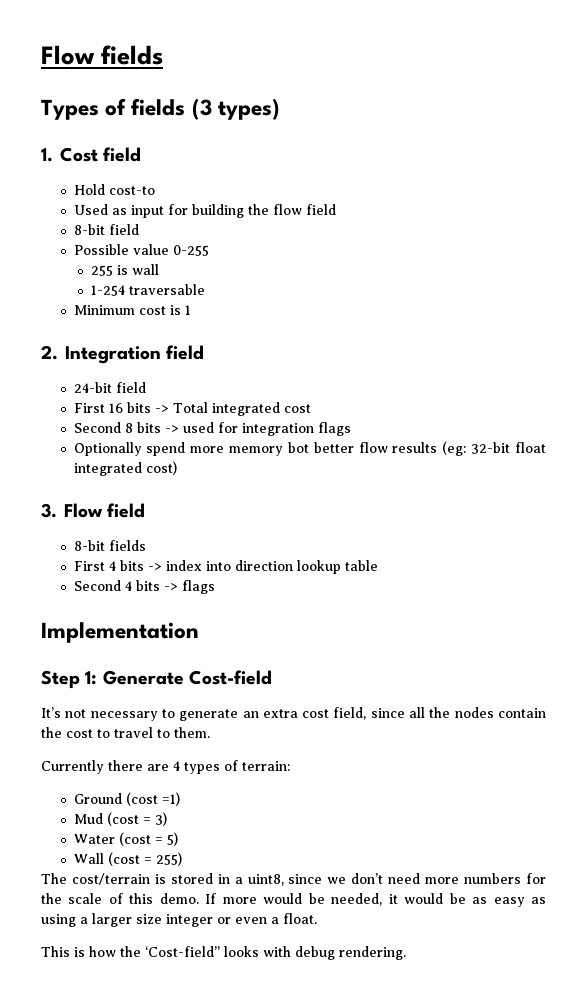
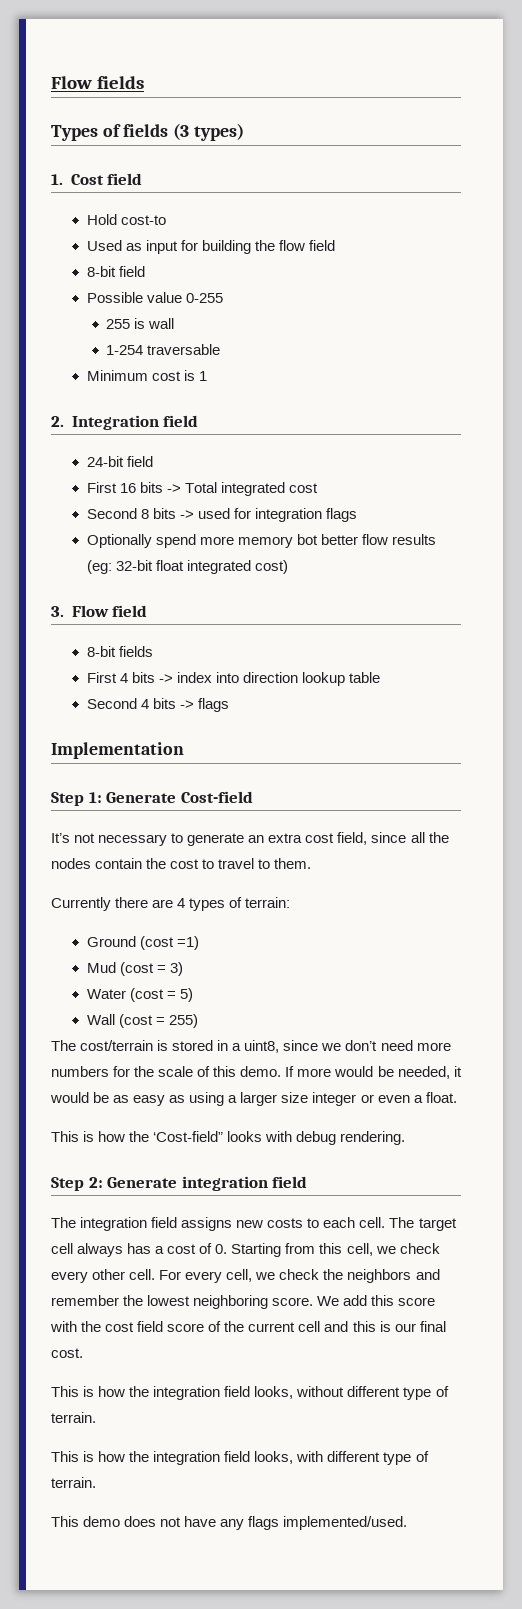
(406, 953) none -> [51,1176,308,1191] [51,1217,457,1231] [51,1243,440,1257] [51,1269,440,1283] [51,1295,436,1309] [50,1321,446,1332] [51,1348,83,1358] [51,1386,449,1400] [51,1412,96,1423] [51,1451,429,1465] [51,1477,96,1488] [51,1516,408,1530] // Step 2: Generate integration field // The integration field assigns new costs to each cell. The target cell always has a cost of 0. Starting from this cell, we check every other cell. For every cell, we check the neighbors and remember the lowest neighboring score. We add this score with the cost field score of the current cell and this is our final cost. // This is how the integration field looks, without different type of terrain. // This is how the integration field looks, with different type of terrain. // This demo does not have any flags implemented/used.

